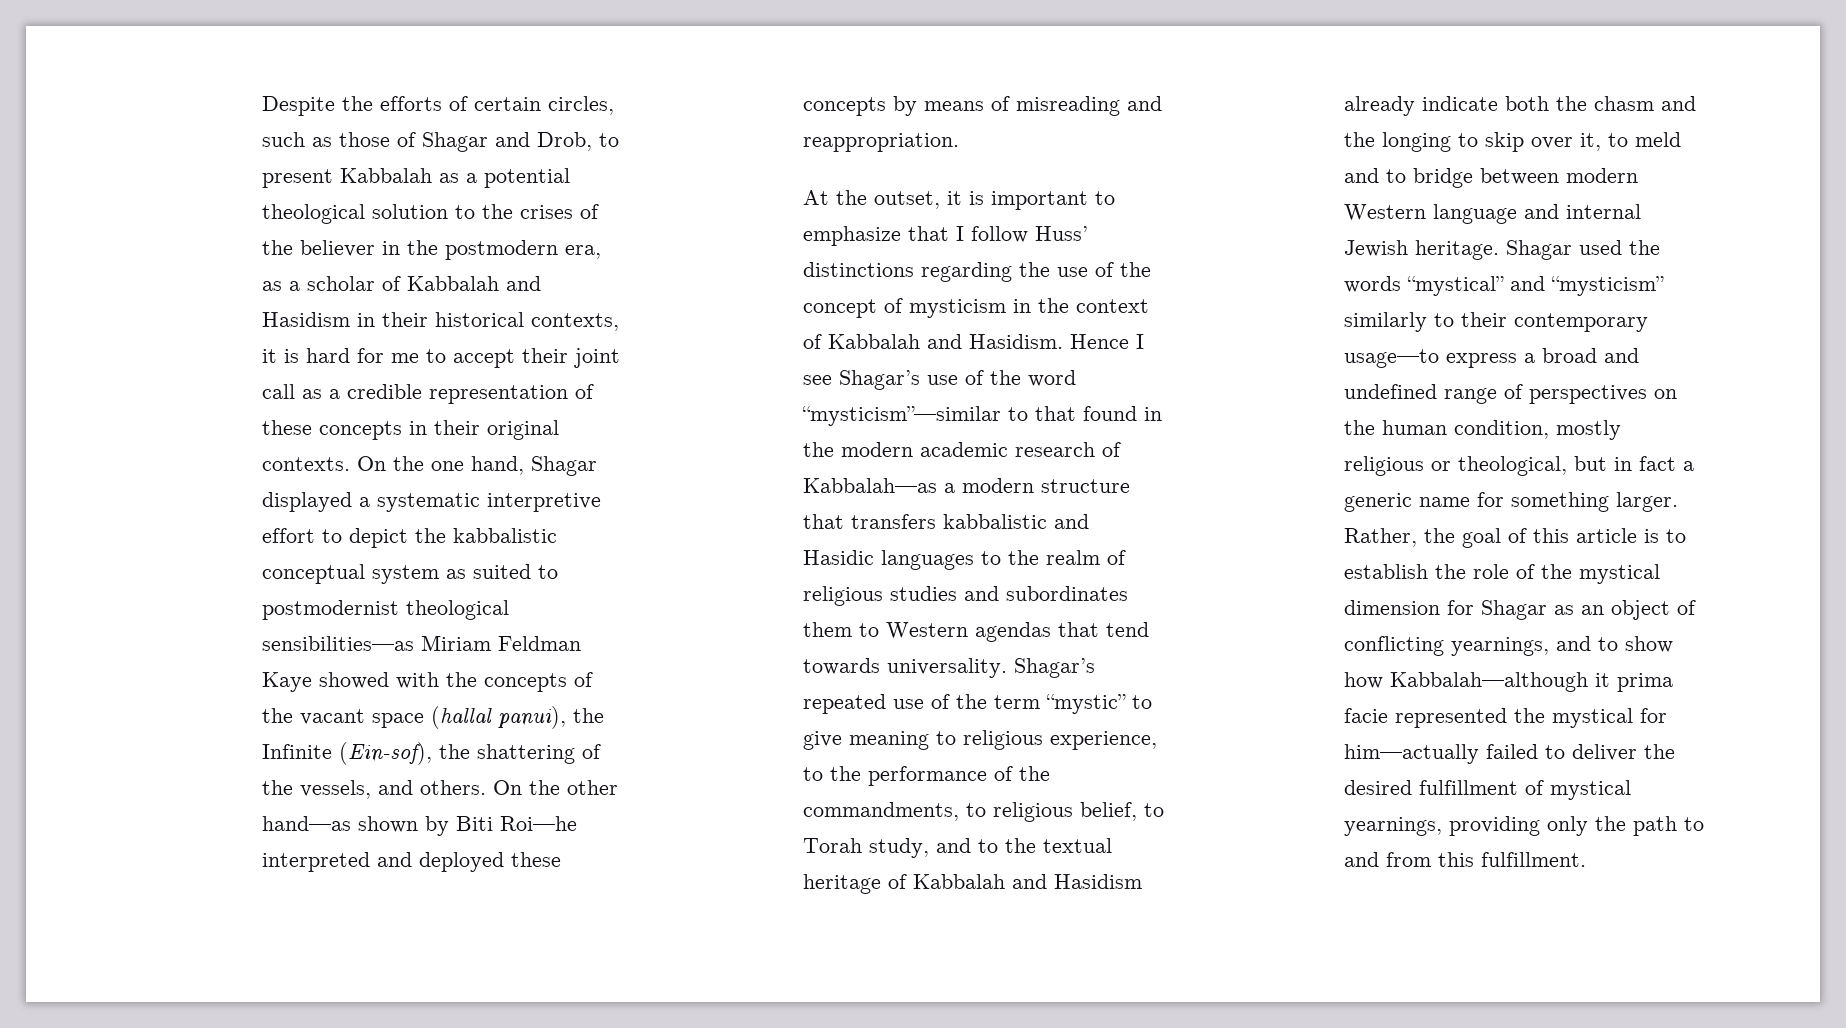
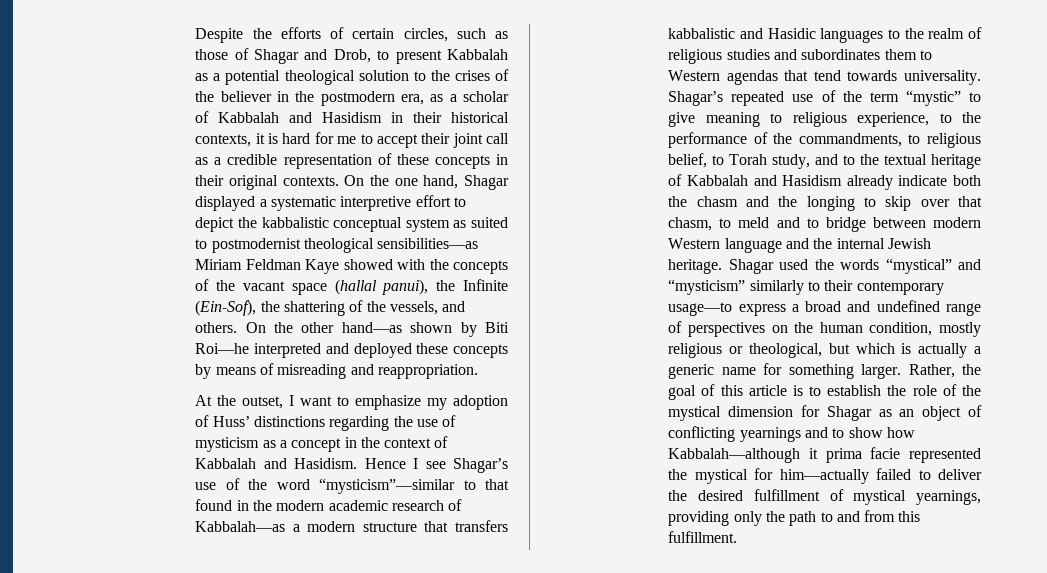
[339,742,433,765] (Ein-sof), -> [195,300,257,316] (Ein-Sof),
[947,191,1116,210] [803,226,1029,246] it is important to emphasize that I follow -> [289,395,508,410] [195,415,210,427] I want to emphasize my adoption of
[1120,262,1152,277] [803,298,1007,318] the concept of mysticism -> [195,437,342,452] mysticism as a concept
[1580,133,1602,151] it, -> [958,196,982,207] [668,217,713,231] that chasm,
(1560, 211) none -> [813,238,833,249] the
[1614,456,1677,471] in fact -> [855,343,968,358] which is actually
[1451,637,1550,656] yearnings, -> [739,427,801,442] yearnings

